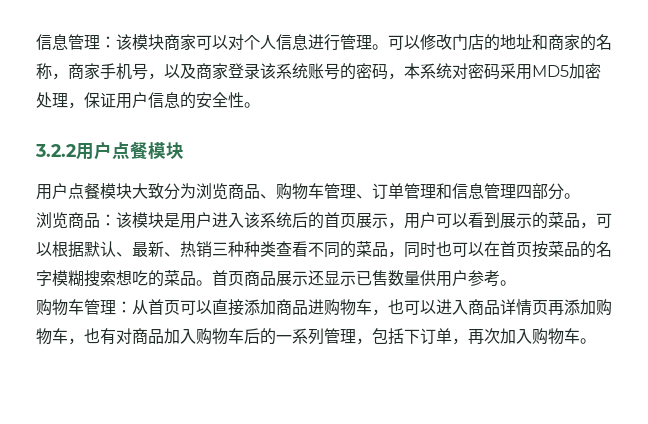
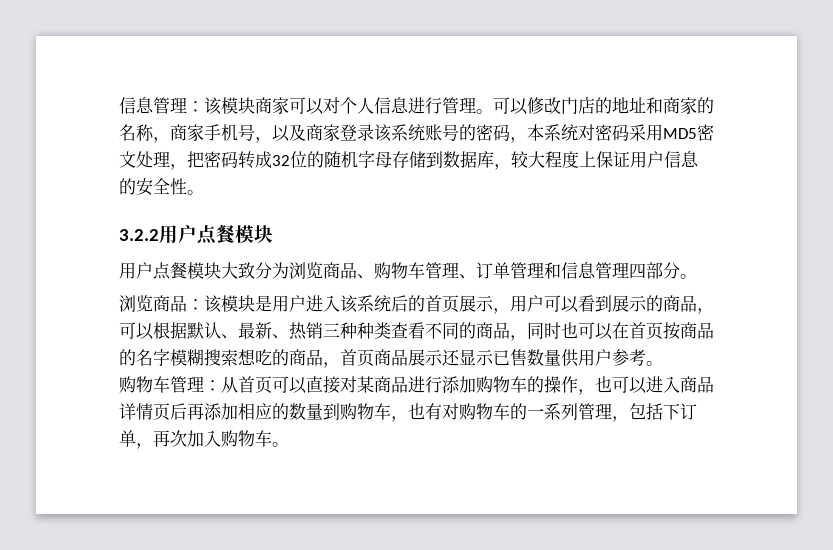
[569,63,601,79] [36,92,84,109] 加密处理， -> [697,124,714,141] [119,151,596,170] 密文处理，把密码转成32位的随机字母存储到数据库，较大程度上
[548,212,564,228] 菜 -> [663,295,680,312] 商
[356,241,372,257] 菜 -> [476,322,493,339] 商
[548,241,564,257] 菜 -> [680,322,697,339] 商
[164,270,212,286] 菜品。 -> [289,349,340,368] 商品，
[244,299,372,316] 添加商品进购物车 -> [340,376,578,393] 对某商品进行添加购物车的操作
[548,299,612,316] [36,328,260,345] 再添加购物车，也有对商品加入购物车后 -> [170,403,510,422] 后再添加相应的数量到购物车，也有对购物车

